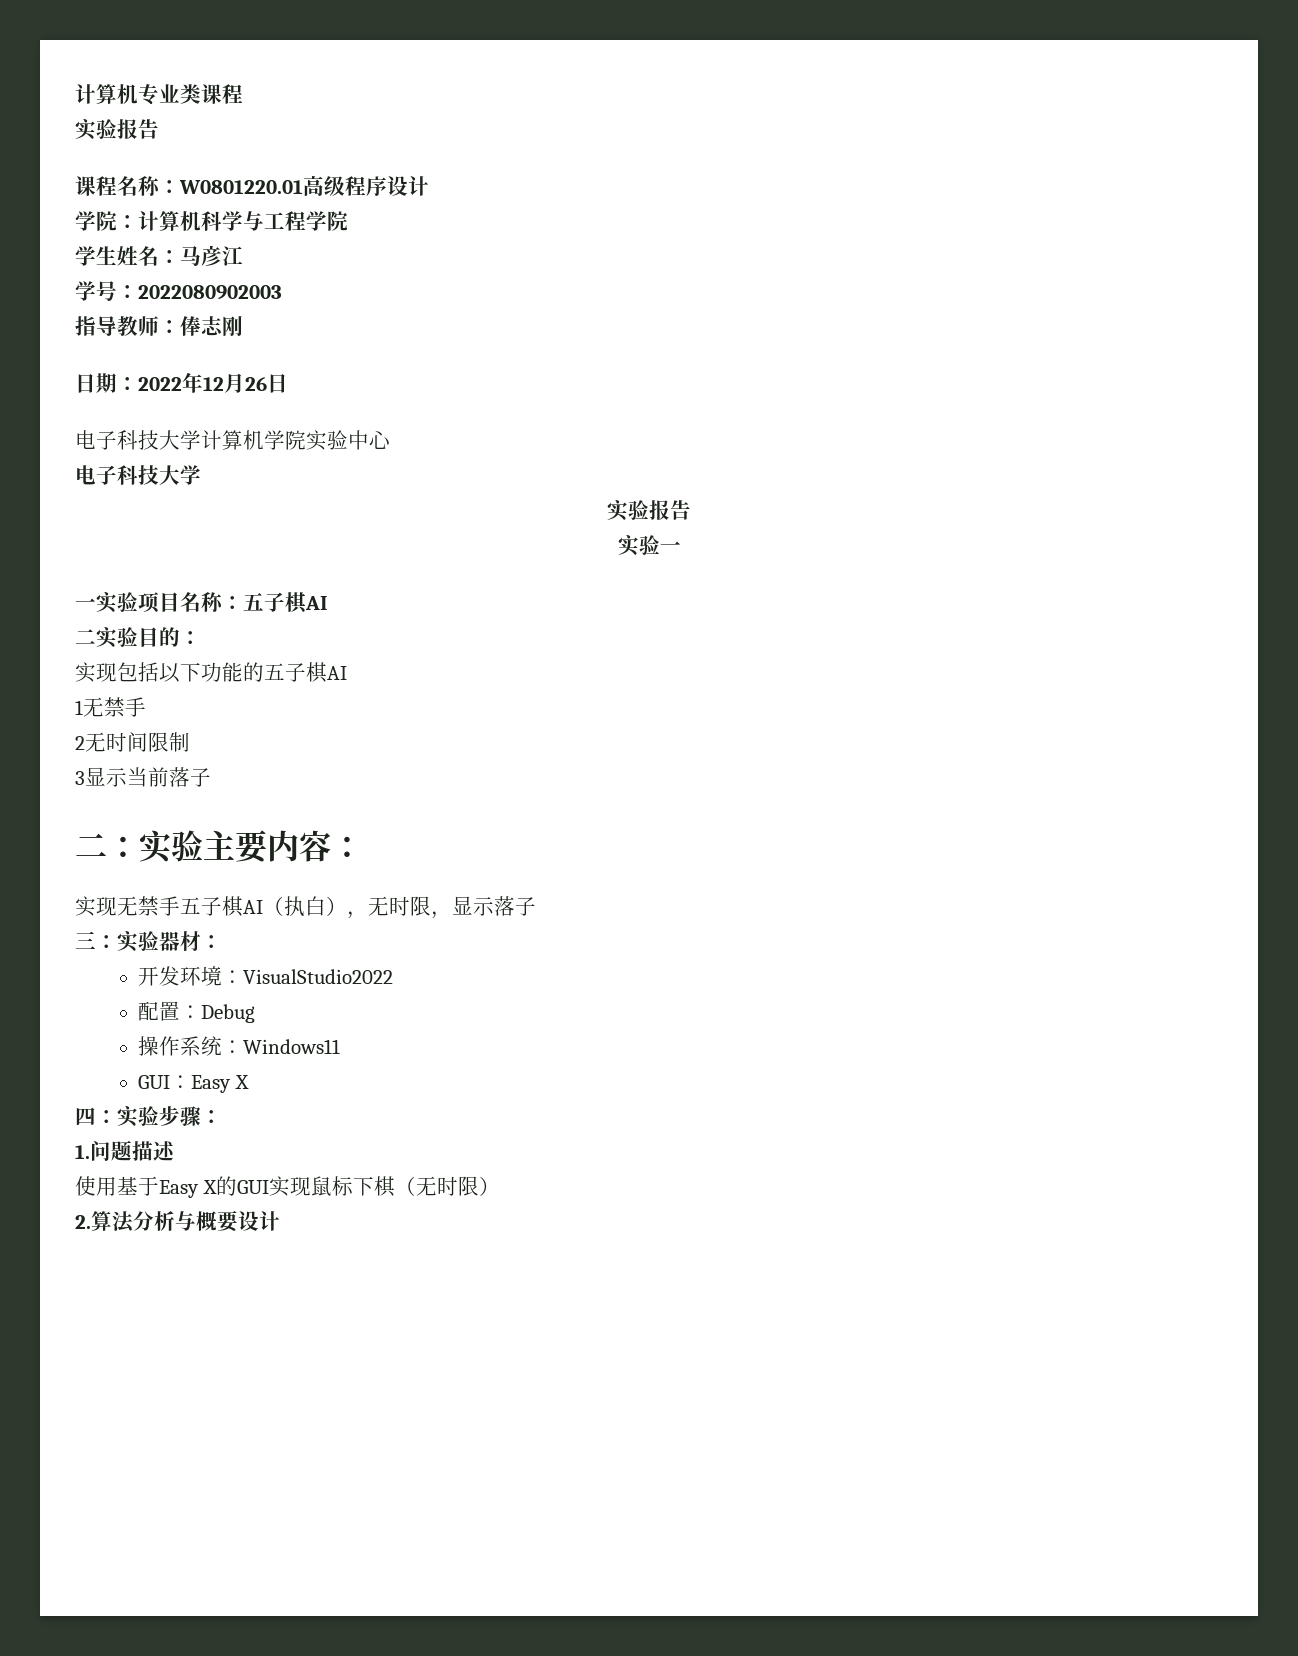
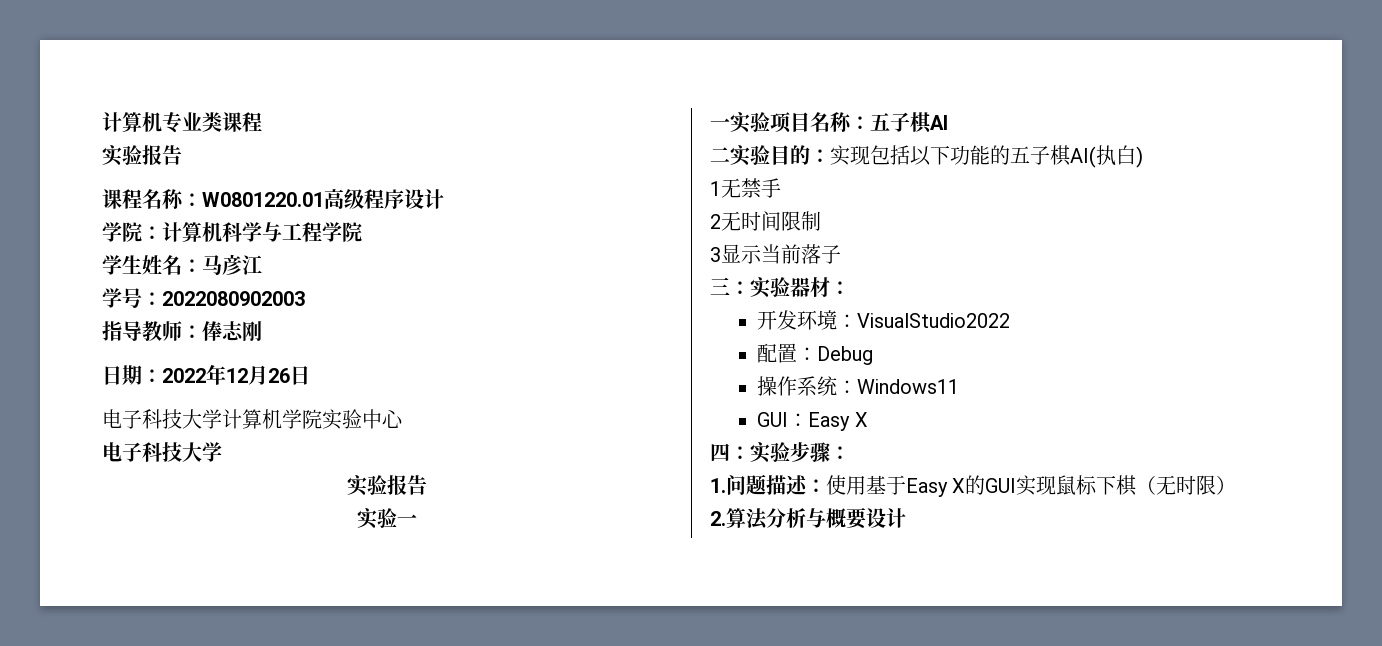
(201, 638) // -> (830, 156) none
[327,666,347,680] AI -> [1070,145,1143,168] AI(执白)
[75,830,363,864] [75,896,536,919] // 二：实验主要内容： // 实现无禁手五子棋AI（执白），无时限，显示落子 -> (841, 254) none
(175, 1151) // -> [806,479,826,493] ：

